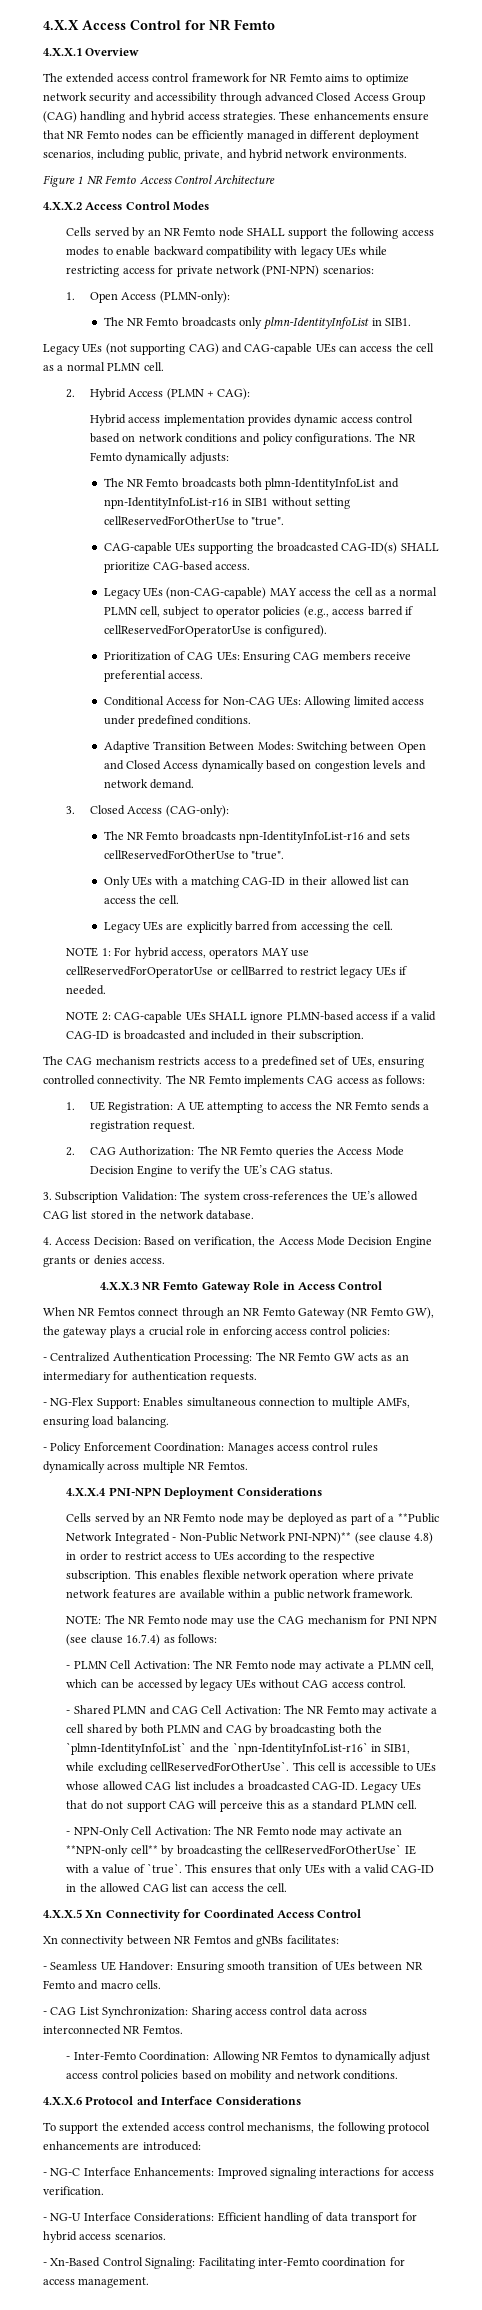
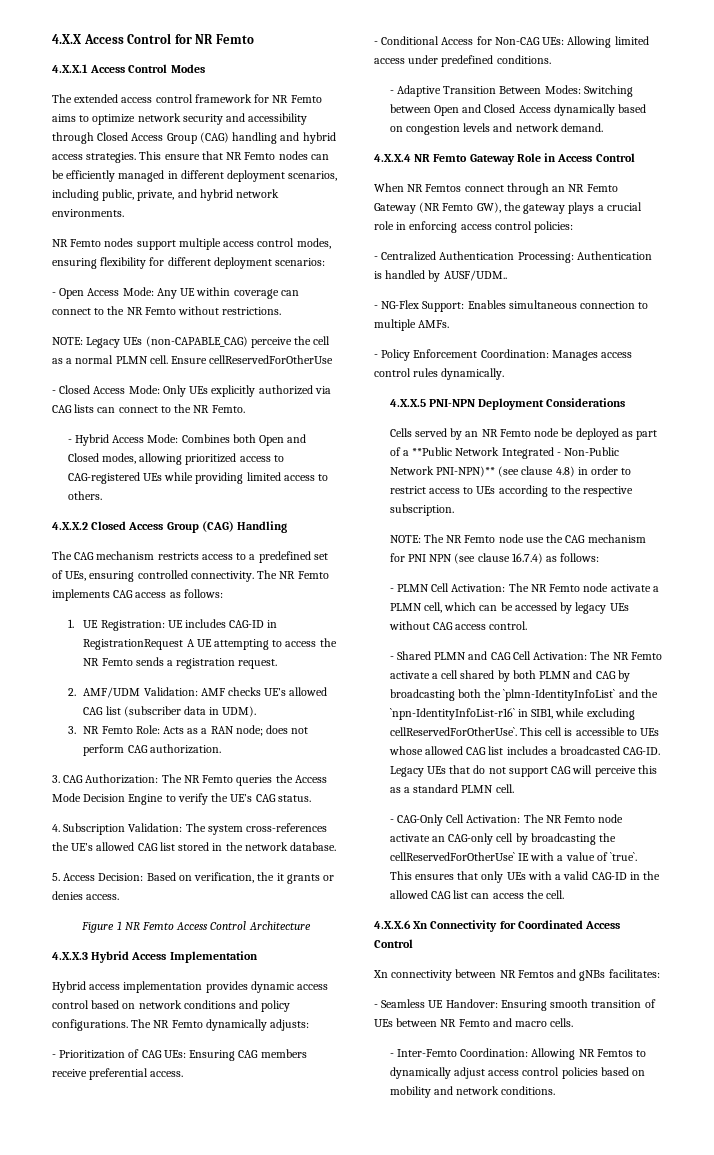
[85,48,140,56] Overview -> [90,64,205,73] Access Control Modes
[264,92,314,102] advanced -> (94, 138) none
[279,111,390,120] These enhancements -> [139,151,162,160] This
[43,175,276,187] [43,201,210,211] [66,227,434,239] [66,246,388,258] [66,265,374,277] [66,291,230,303] [103,317,412,330] [43,343,393,355] Figure 1 NR Femto Access Control Architecture // 4.X.X.2 Access Control Modes // Cells served by an NR Femto node SHALL support the following access modes to enable backward compatibility with legacy UEs while restricting access for private network (PNI-NPN) scenarios: // 1. Open Access (PLMN-only): // The NR Femto broadcasts only plmn-IdentityInfoList in SIB1. // Legacy UEs (not supporting CAG) and CAG-capable UEs can access -> [52,238,331,250] [52,257,326,269] [52,287,299,299] [52,306,282,315] [52,336,292,348] NR Femto nodes support multiple access control modes, ensuring flexibility for different deployment scenarios: // - Open Access Mode: Any UE within coverage can connect to the NR Femto without restrictions. // NOTE: Legacy UEs (non-CAPABLE_CAG) perceive
[66,388,251,400] [89,414,414,426] [89,433,416,445] [89,452,229,464] [103,478,399,490] [103,497,351,509] [103,516,285,526] [103,542,439,554] [103,561,251,573] [103,587,437,599] [103,606,413,618] [103,625,328,637] [103,651,412,663] [103,670,203,682] [103,696,425,708] [103,715,252,727] [103,741,426,753] [103,760,426,772] [103,779,194,789] [66,805,229,817] [103,831,410,843] [103,850,285,860] [103,876,410,888] [103,895,180,904] [103,921,393,933] [66,947,310,959] [66,966,408,978] [66,985,107,995] [66,1011,437,1023] [66,1030,365,1042] // 2. Hybrid Access (PLMN + CAG): // Hybrid access implementation provides dynamic access control based on network conditions and policy configurations. The NR Femto dynamically adjusts: // The NR Femto broadcasts both plmn-IdentityInfoList and npn-IdentityInfoList-r16 in SIB1 without setting cellReservedForOtherUse to "true". // CAG-capable UEs supporting the broadcasted CAG-ID(s) SHALL prioritize CAG-based access. // Legacy UEs (non-CAG-capable) MAY access the cell as a normal PLMN cell, subject to operator policies (e.g., access barred if cellReservedForOperatorUse is configured). // Prioritization of CAG UEs: Ensuring CAG members receive preferential access. // Conditional Access for Non-CAG UEs: Allowing limited access under predefined conditions. // Adaptive Transition Between Modes: Switching between Open and Closed Access dynamically based on congestion levels and network demand. // 3. Closed Access (CAG-only): // The NR Femto broadcasts npn-IdentityInfoList-r16 and sets cellReservedForOtherUse to "true". // Only UEs with a matching CAG-ID in their allowed list can access the cell. // Legacy UEs are explicitly barred from accessing the cell. // NOTE 1: For hybrid access, operators MAY use cellReservedForOperatorUse or cellBarred to restrict legacy UEs if needed. // NOTE 2: CAG-capable UEs SHALL ignore PLMN-based access if a valid CAG-ID is broadcasted and included in their subscription. -> [171,355,334,364] [52,385,331,397] [52,404,245,413] [67,434,307,446] [67,453,284,465] [67,472,329,484] [67,491,102,500] [52,521,288,533] Ensure cellReservedForOtherUse // - Closed Access Mode: Only UEs explicitly authorized via CAG lists can connect to the NR Femto. // - Hybrid Access Mode: Combines both Open and Closed modes, allowing prioritized access to CAG-registered UEs while providing limited access to others. // 4.X.X.2 Closed Access Group (CAG) Handling
(174, 1107) none -> [167,619,278,628] [83,639,184,650] UE includes CAG-ID in RegistrationRequest
(76, 1151) none -> [83,687,328,698] [83,706,257,717] [67,725,309,736] [83,744,221,756] [52,775,60,783] AMF/UDM Validation: AMF checks UE’s allowed CAG list (subscriber data in UDM). // 3. NR Femto Role: Acts as a RAN node; does not perform CAG authorization. // 3.
[43,1192,52,1200] 3. -> [52,824,60,832] 4.
[43,1237,52,1245] 4. -> [52,873,60,881] 5.
[278,1236,432,1248] Access Mode Decision Engine -> [276,873,284,881] it
[99,1282,139,1290] 4.X.X.3 -> [81,921,311,933] [52,951,258,963] [52,981,329,993] [52,1000,291,1012] [52,1019,310,1031] [52,1049,307,1061] [52,1068,184,1080] [374,36,649,48] [374,55,551,67] [389,85,633,97] [389,104,647,116] [389,123,603,135] [374,154,411,162] Figure 1 NR Femto Access Control Architecture // 4.X.X.3 Hybrid Access Implementation // Hybrid access implementation provides dynamic access control based on network conditions and policy configurations. The NR Femto dynamically adjusts: // - Prioritization of CAG UEs: Ensuring CAG members receive preferential access. // - Conditional Access for Non-CAG UEs: Allowing limited access under predefined conditions. // - Adaptive Transition Between Modes: Switching between Open and Closed Access dynamically based on congestion levels and network demand. // 4.X.X.4
[255,1352,409,1361] [43,1371,258,1383] The NR Femto GW acts as an intermediary for authentication requests. -> [576,251,652,260] [374,270,507,282] Authentication is handled by AUSF/UDM..
[377,1397,410,1408] [43,1416,169,1428] AMFs, ensuring load balancing. -> [418,320,450,328] AMFs.
[43,1461,248,1473] [66,1488,107,1496] dynamically across multiple NR Femtos. // 4.X.X.4 -> [441,368,505,380] [389,399,426,407] dynamically. // 4.X.X.5
[247,1515,271,1525] may -> (560, 432) none
[134,1570,415,1582] [66,1589,414,1601] This enables flexible network operation where private network features are available within a public network framework. -> (454, 510) none
[211,1617,235,1627] may -> (524, 538) none
[299,1662,323,1672] may -> (609, 587) none
[362,1707,386,1717] may -> (662, 656) none
[73,1826,344,1838] NPN-Only Cell Activation: The NR Femto node may -> [396,814,624,826] CAG-Only Cell Activation: The NR Femto node
[66,1845,158,1857] **NPN-only cell** -> [448,833,514,845] CAG-only cell
[43,1909,82,1918] 4.X.X.5 -> [374,920,411,929] 4.X.X.6
[43,2006,367,2018] [43,2025,183,2035] // - CAG List Synchronization: Sharing access control data across interconnected NR Femtos. -> (574, 1022) none
[43,2096,301,2105] [43,2122,431,2134] [43,2141,201,2151] [43,2167,434,2179] [43,2186,104,2195] [43,2212,418,2224] [43,2231,166,2243] [43,2257,405,2269] [43,2277,150,2288] // 4.X.X.6 Protocol and Interface Considerations // To support the extended access control mechanisms, the following protocol enhancements are introduced: // - NG-C Interface Enhancements: Improved signaling interactions for access verification. // - NG-U Interface Considerations: Efficient handling of data transport for hybrid access scenarios. // - Xn-Based Control Signaling: Facilitating inter-Femto coordination for access management. -> (556, 1090) none

